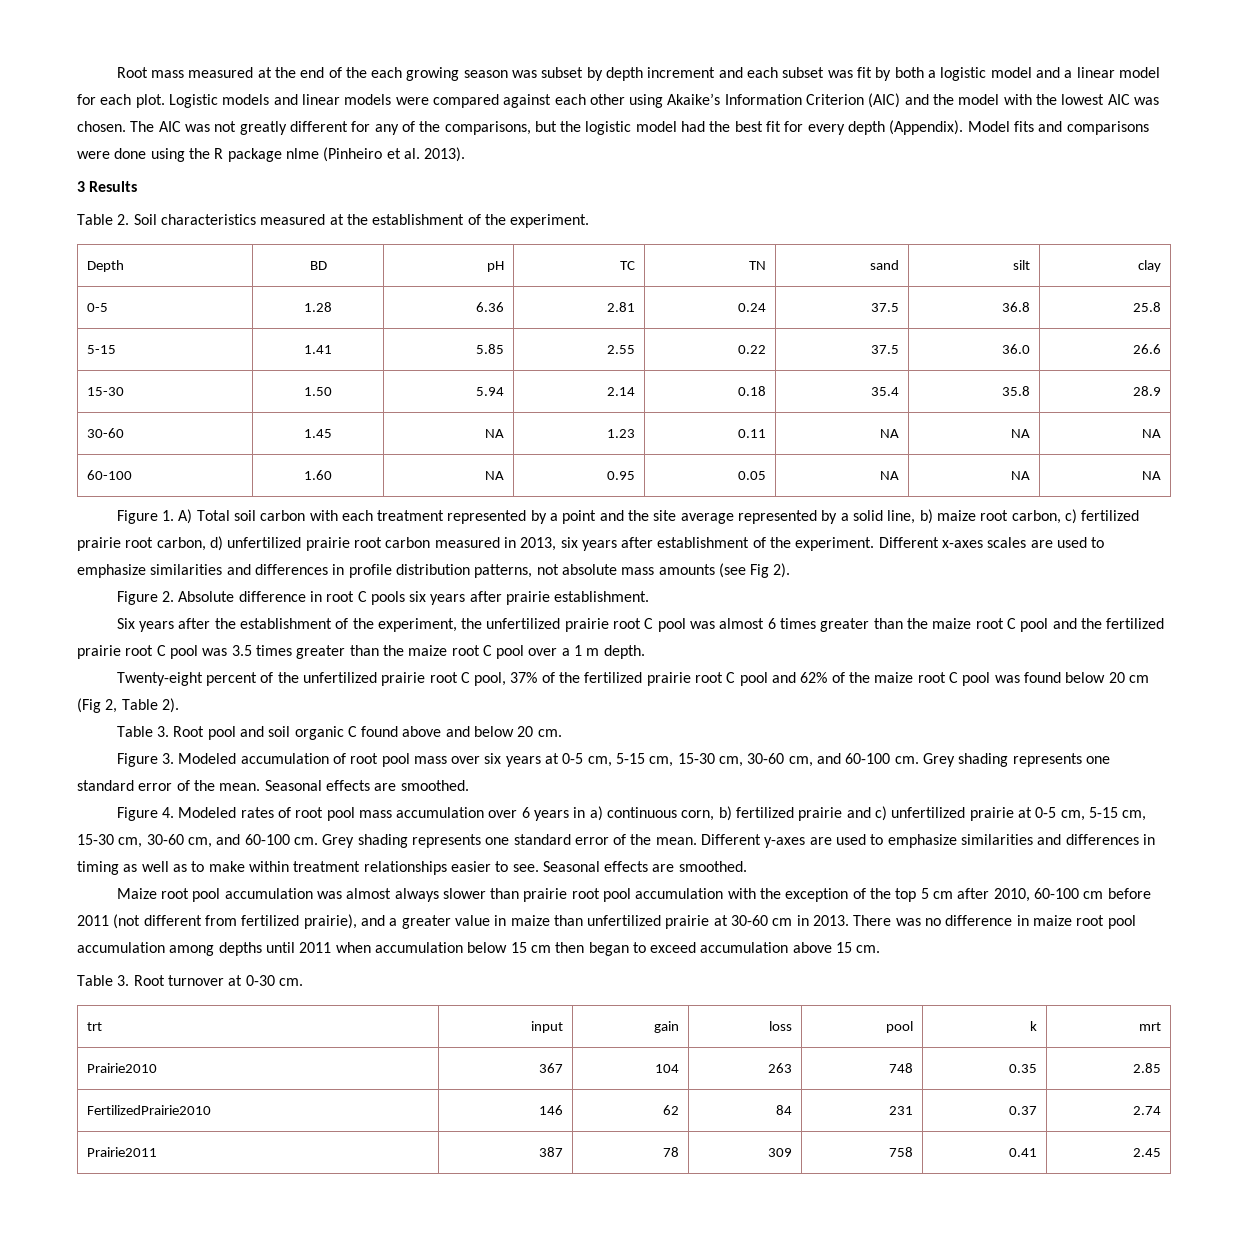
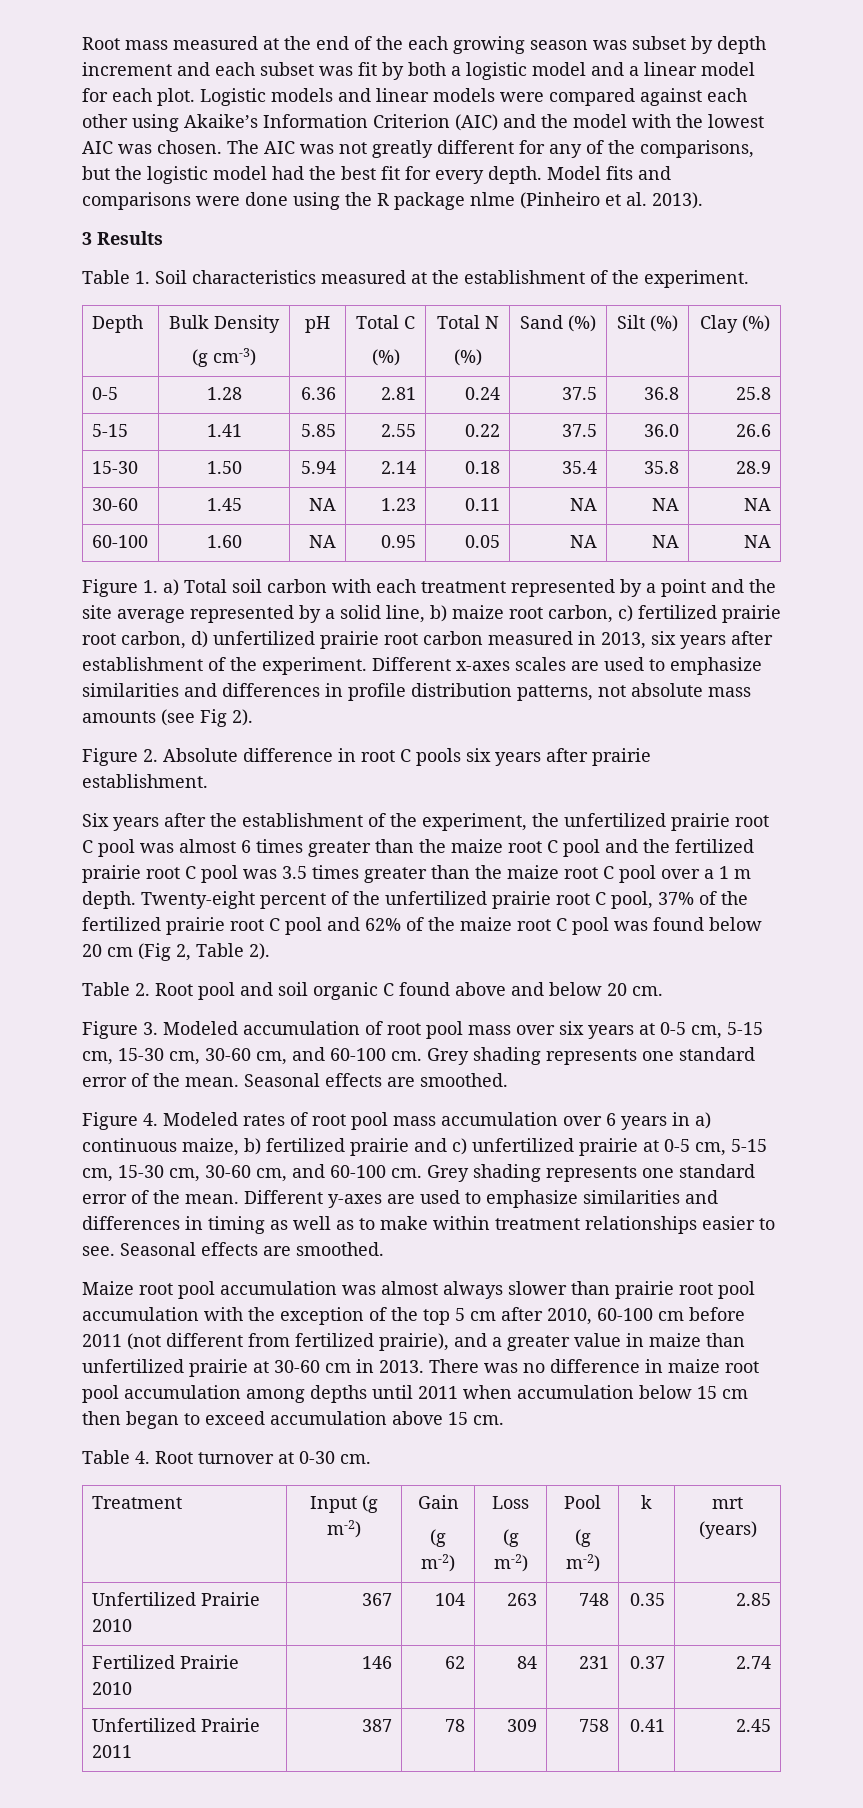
[848,120,964,135] depth (Appendix). -> [488,166,542,184] depth.
[117,214,130,225] 2. -> [135,271,150,284] 1.
[309,261,327,270] [486,261,504,272] [619,261,635,270] [748,261,766,270] [869,260,899,270] [1012,260,1030,270] [1137,260,1161,272] BD | pH | TC | TN | sand | silt | clay -> [169,315,280,333] [192,348,256,367] [305,316,330,333] [356,315,415,329] [371,349,400,366] [436,315,499,329] [453,349,482,366] [520,315,596,332] [617,315,678,332] [699,315,770,333] Bulk Density // (g cm-3) | pH | Total C // (%) | Total N // (%) | Sand (%) | Silt (%) | Clay (%)
[178,509,193,524] A) -> [163,579,179,596] a)
(645, 652) // -> (136, 900) none
[156,726,169,737] 3. -> [135,983,150,996] 2.
[681,810,715,821] corn, -> [182,1138,239,1156] maize,
[117,975,130,986] 3. -> [135,1451,150,1464] 4.
[87,1022,103,1031] [530,1021,563,1033] [653,1021,679,1033] [768,1021,792,1031] [885,1021,913,1033] [1029,1021,1037,1031] [1138,1022,1161,1031] [87,1063,158,1073] trt | input | gain | loss | pool | k | mrt // Prairie2010 -> [91,1496,182,1509] [310,1495,378,1513] [327,1520,361,1538] [417,1495,459,1509] [430,1529,446,1547] [421,1554,455,1572] [492,1496,529,1509] [502,1529,519,1547] [493,1554,528,1572] [564,1495,601,1509] [574,1529,591,1547] [565,1554,600,1572] [641,1495,652,1509] [712,1497,743,1509] [698,1521,757,1539] [91,1592,260,1606] [91,1619,132,1632] Treatment | Input (g m-2) | Gain // (g m-2) | Loss // (g m-2) | Pool // (g m-2) | k | mrt (years) // Unfertilized Prairie 2010
[87,1105,212,1115] FertilizedPrairie2010 -> [91,1655,239,1669] [91,1682,132,1695] Fertilized Prairie 2010
[87,1147,158,1157] Prairie2011 -> [91,1718,260,1732] [91,1745,132,1758] Unfertilized Prairie 2011

